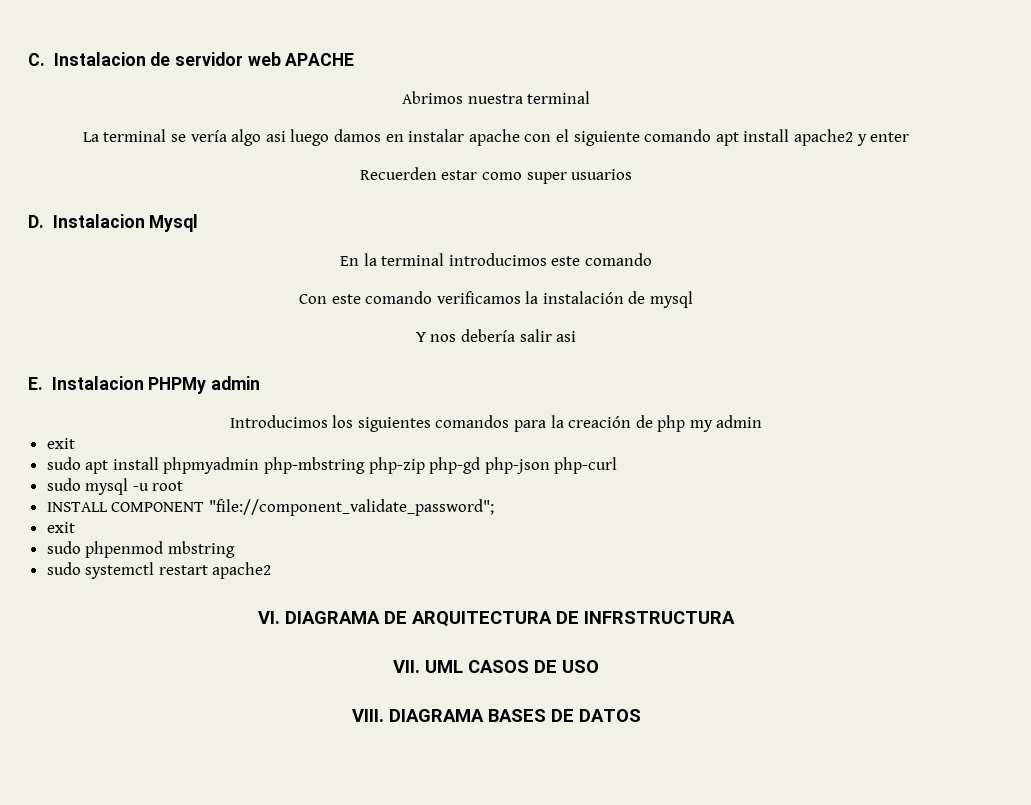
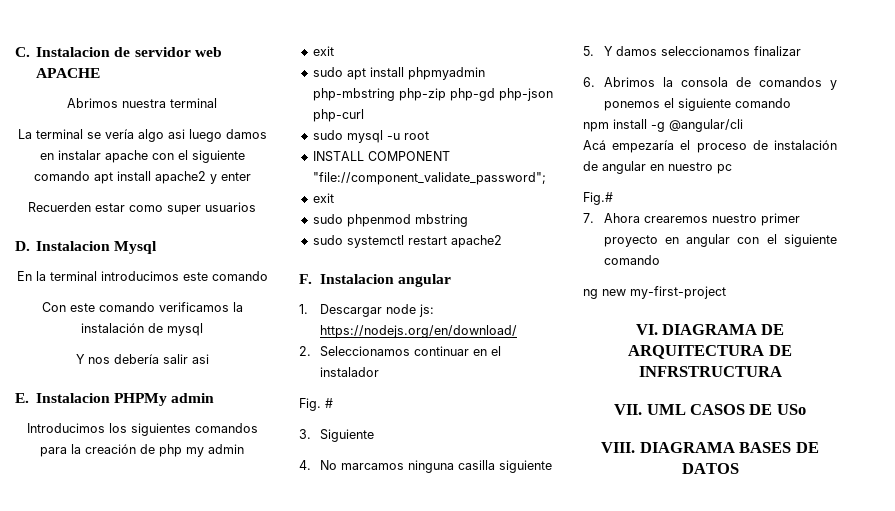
(272, 570) none -> [299,274,451,287] [299,304,434,317] [319,325,517,338] [299,346,501,357] [319,367,379,377] [299,398,333,411] [299,429,374,442] [299,460,552,473] [583,46,801,56] [583,77,837,90] [603,98,791,111] [583,119,743,132] [583,140,837,153] [583,161,732,174] [583,192,613,205] [583,213,800,226] [603,234,837,247] [603,255,660,265] [583,286,726,299] // F. Instalacion angular // 1. Descargar node js: https://nodejs.org/en/download/ // 2. Seleccionamos continuar en el instalador // Fig. # // 3. Siguiente // 4. No marcamos ninguna casilla siguiente // 5. Y damos seleccionamos finalizar // 6. Abrimos la consola de comandos y ponemos el siguiente comando // npm install -g @angular/cli // Acá empezaría el proceso de instalación de angular en nuestro pc // Fig.# // 7. Ahora crearemos nuestro primer proyecto en angular con el siguiente comando // ng new my-first-project
[562,660,599,673] USO -> [776,404,806,415] USo

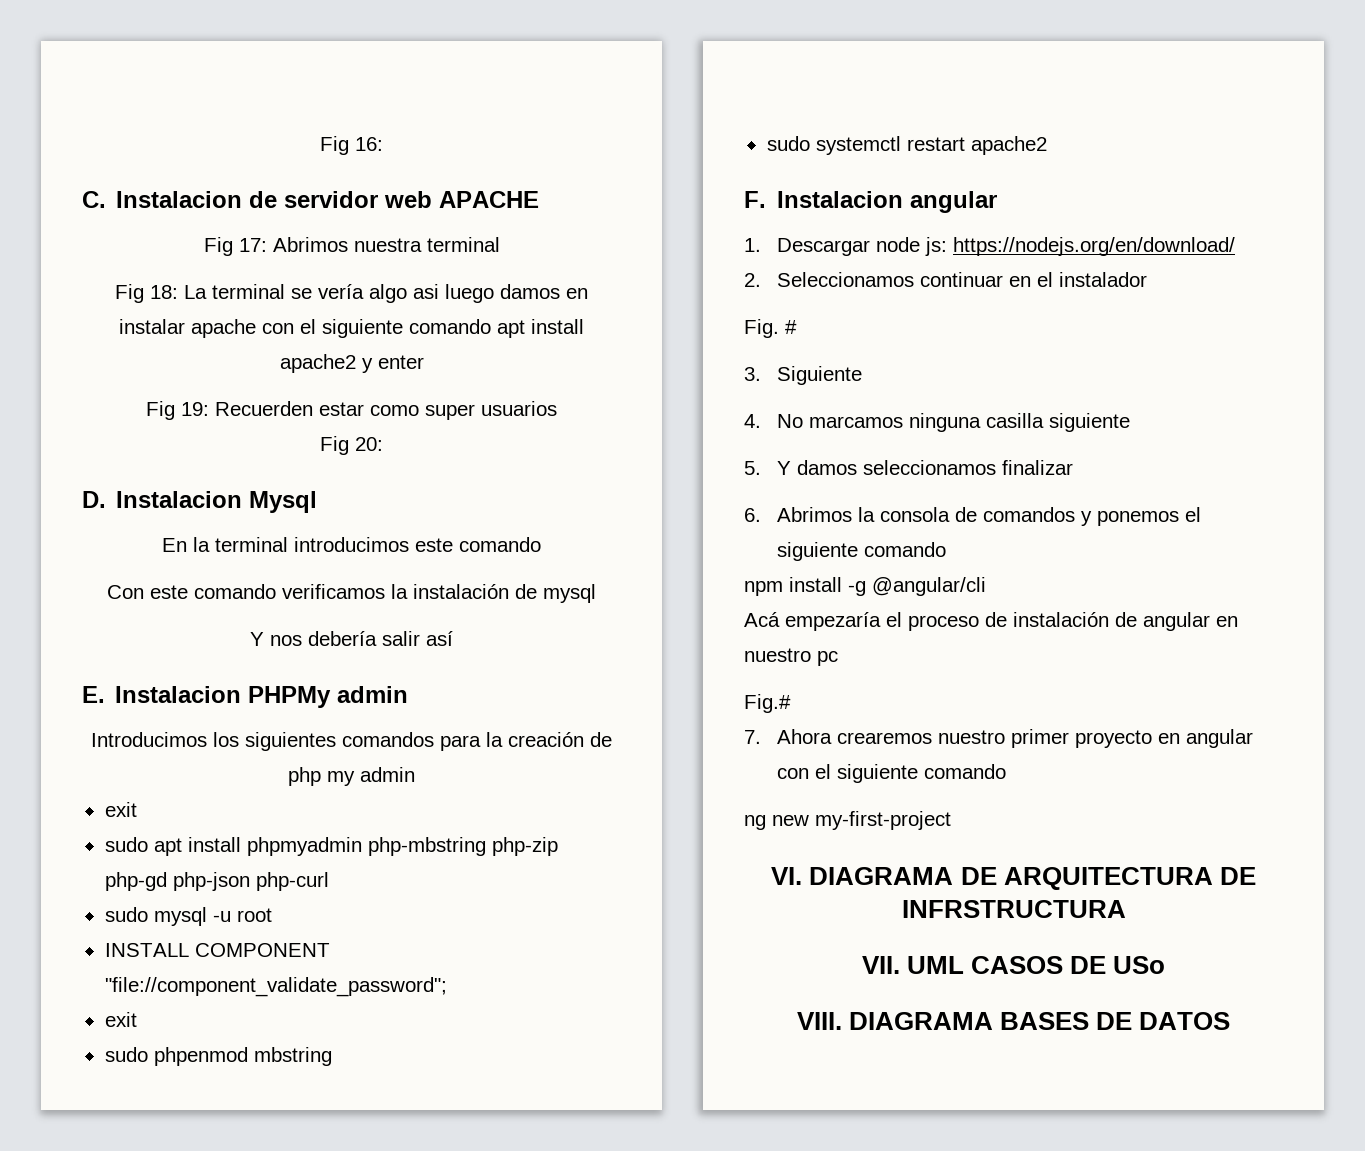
(15, 52) none -> [320,136,383,155] Fig 16: //
(101, 73) none -> [203,237,267,256] Fig 17:
(217, 103) none -> [115,284,178,303] Fig 18:
(251, 176) none -> [146,401,209,420] Fig 19:
(256, 207) none -> [320,436,383,455] // Fig 20:
[191,354,209,364] asi -> [426,631,453,646] así

